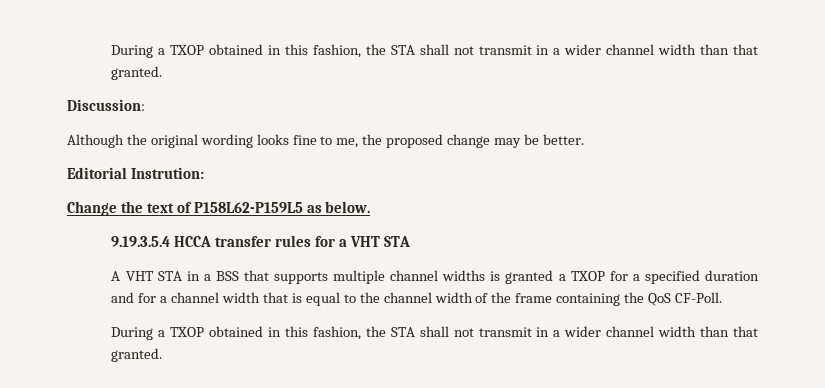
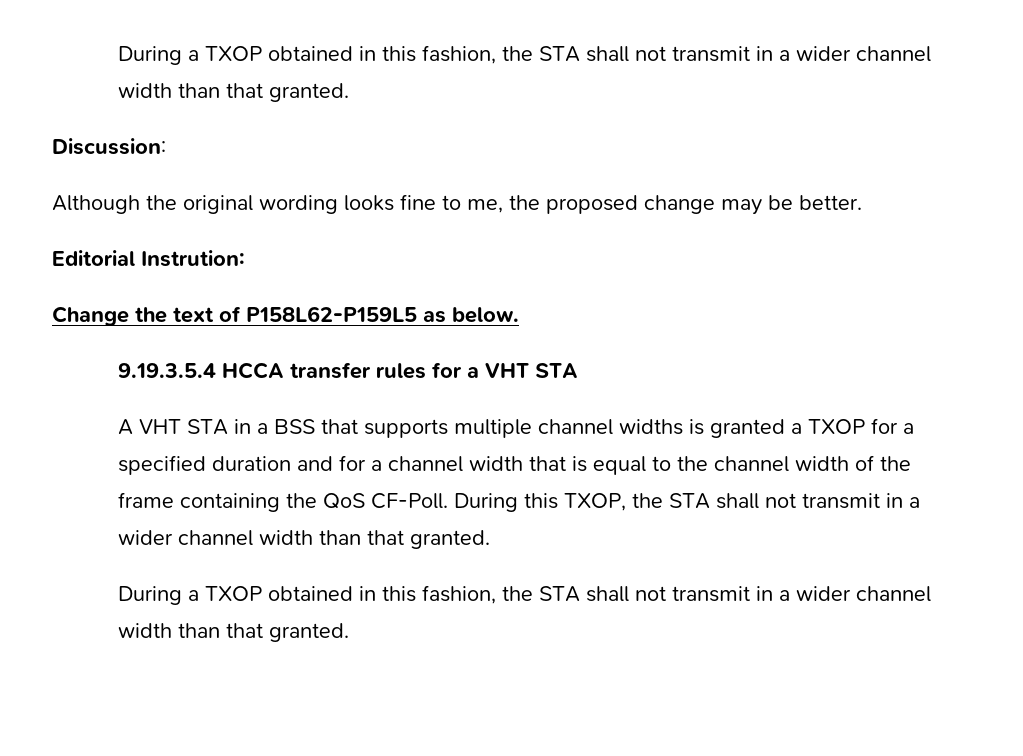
(722, 297) none -> [453,493,920,512] [117,530,490,549] During this TXOP, the STA shall not transmit in a wider channel width than that granted.

